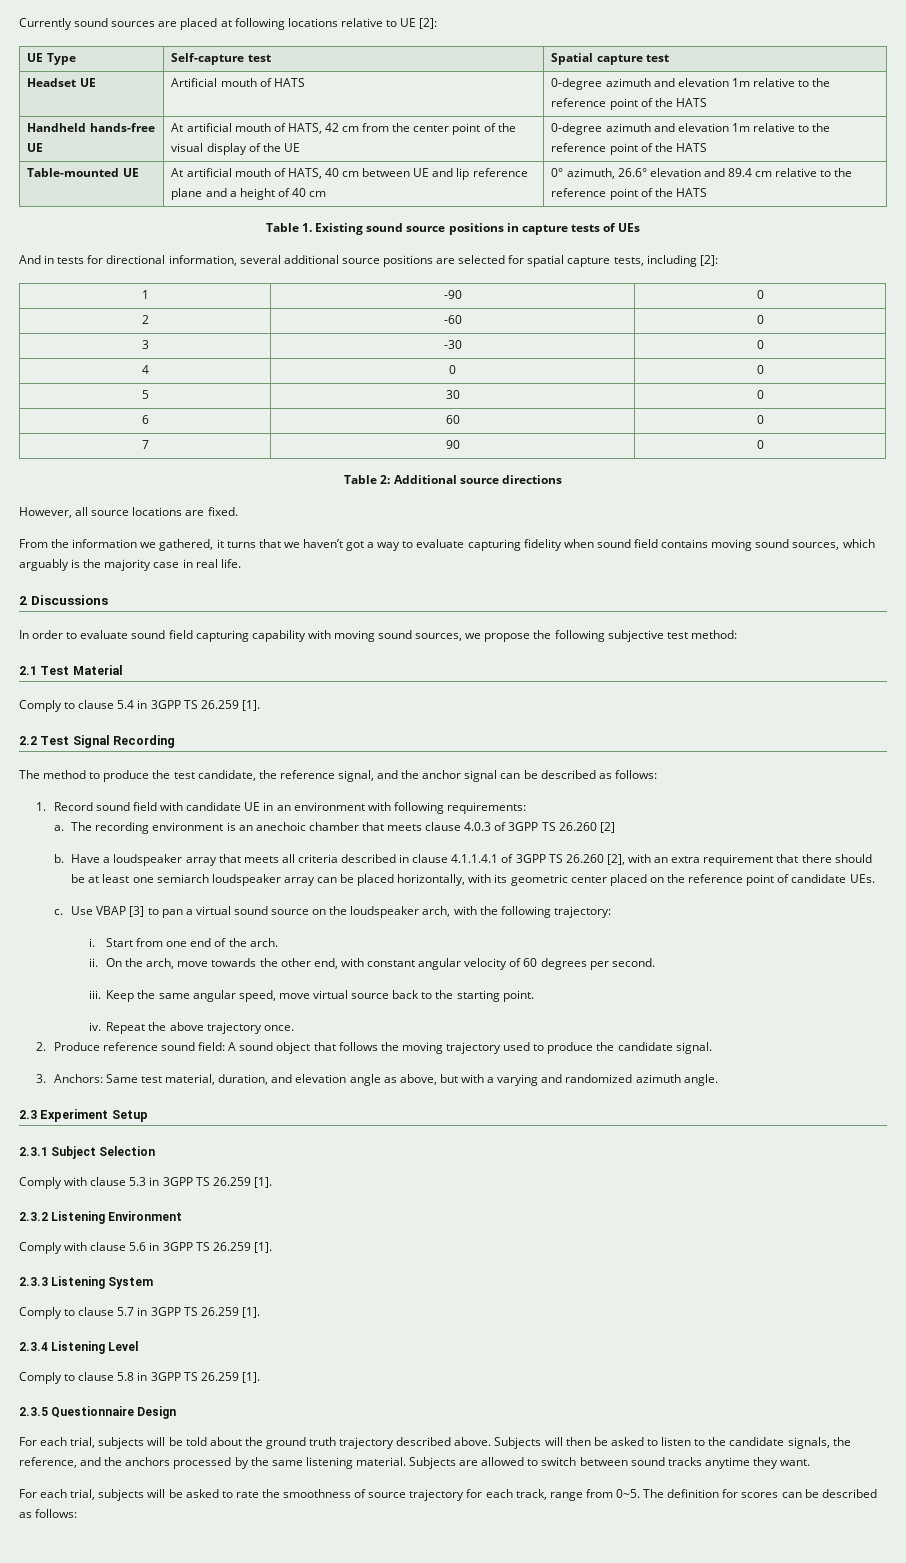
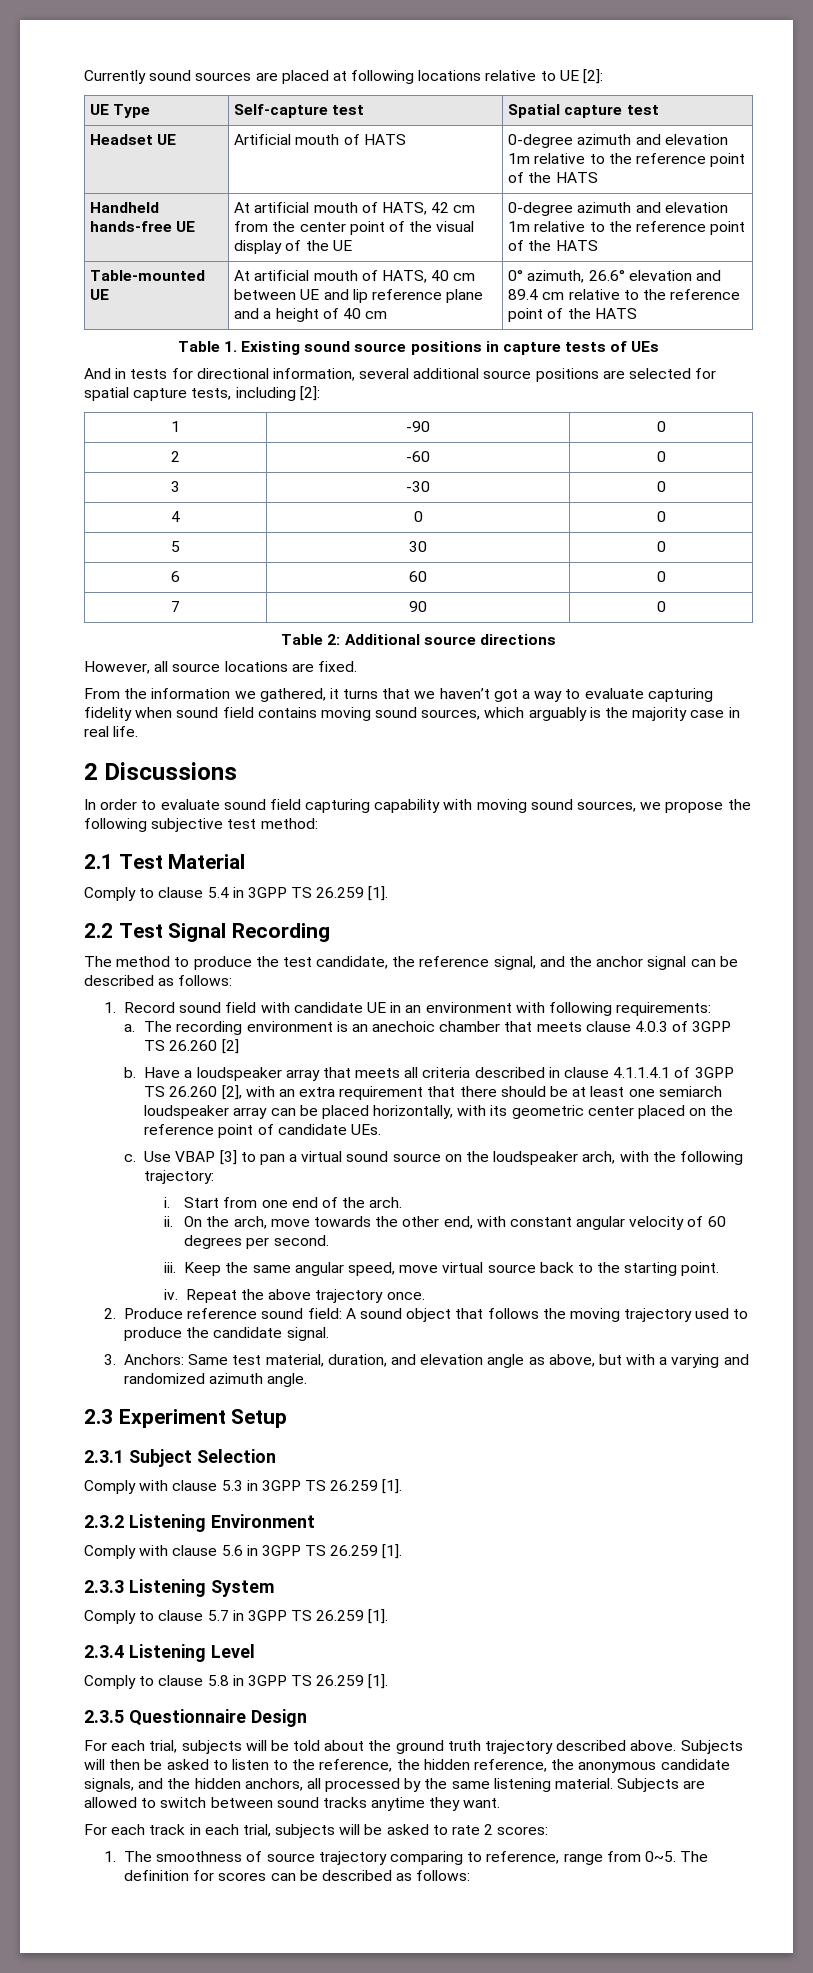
[729,1437,851,1449] [19,1457,171,1468] candidate signals, the reference, and the anchors -> [319,1759,730,1773] [84,1778,321,1792] reference, the hidden reference, the anonymous candidate signals, and the hidden anchors, all
(68, 1493) none -> [149,1824,239,1835] track in each
[261,1489,280,1498] the -> [484,1824,549,1835] [104,1851,153,1862] 2 scores: // 1. The
[466,1489,547,1500] for each track, -> [390,1851,560,1865] comparing to reference,

